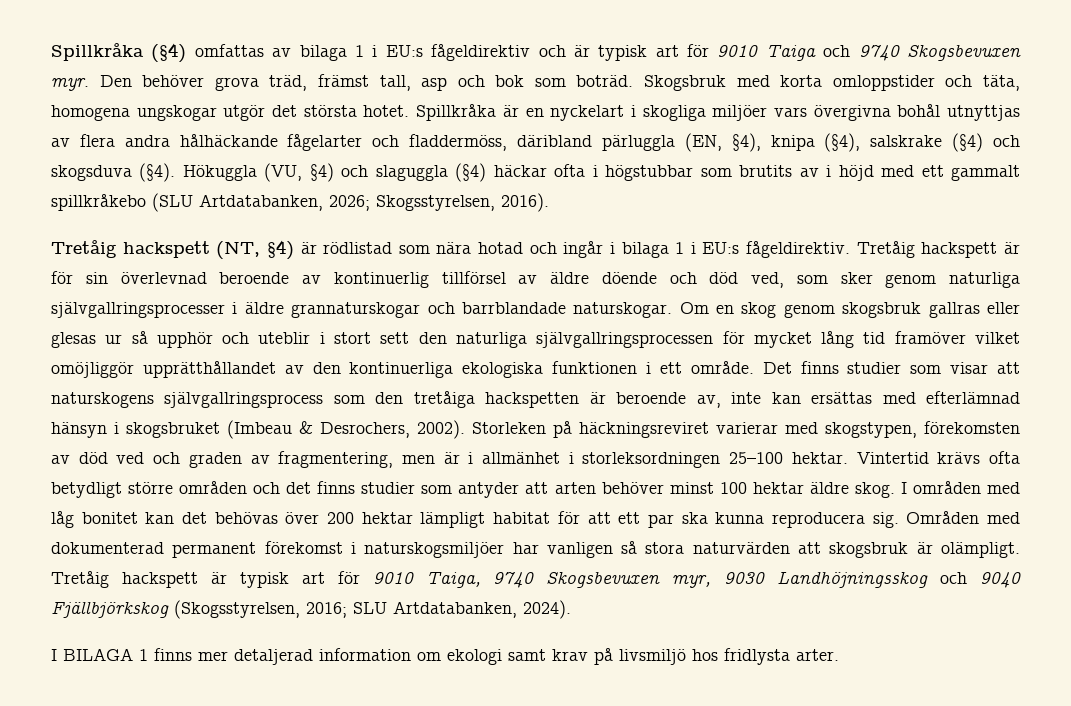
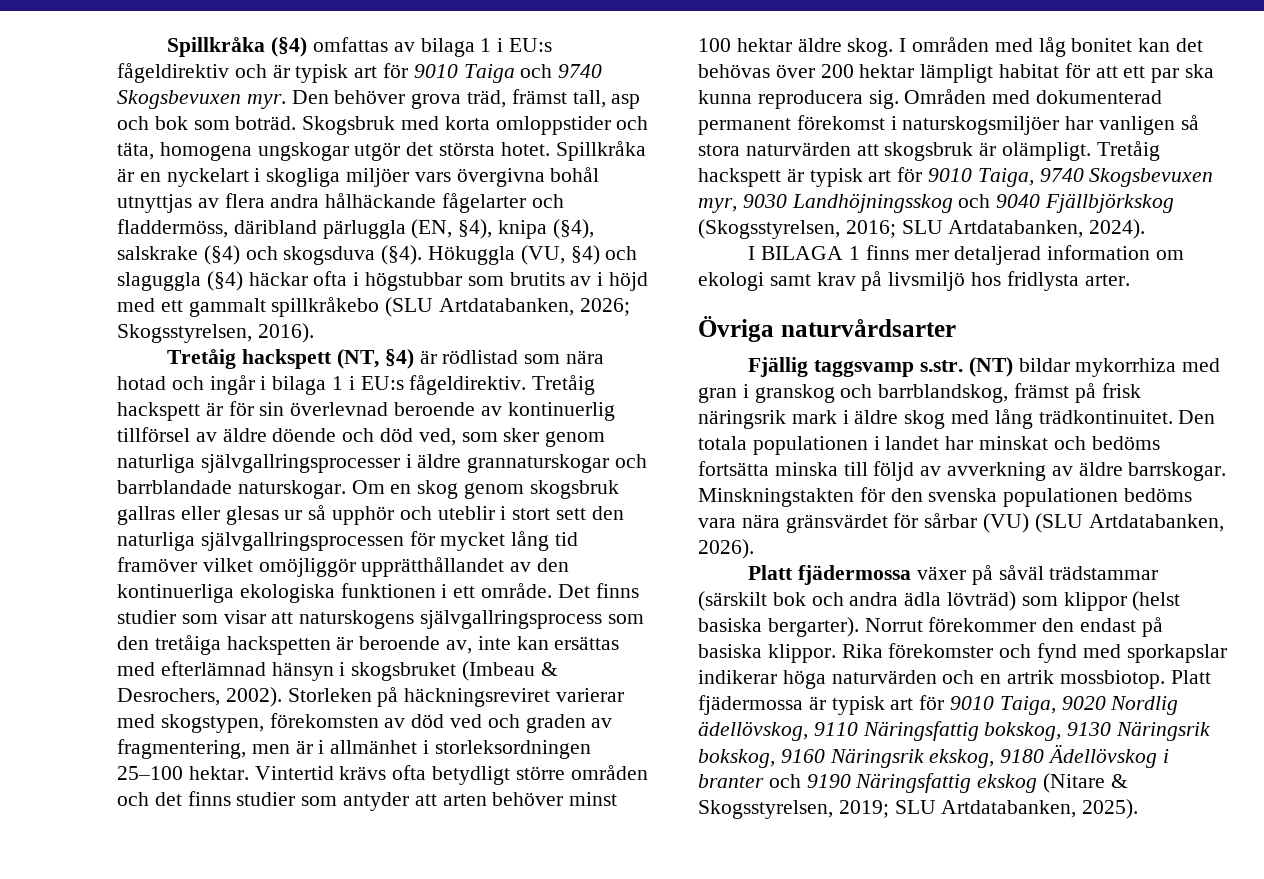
(839, 655) none -> [698,316,956,342] [748,357,1221,377] [698,383,1141,403] [698,409,1216,429] [698,436,1160,455] [698,461,1227,481] [698,487,1193,507] [698,513,1224,533] [698,539,754,559] [748,565,1159,585] [698,591,1181,611] [698,617,1163,637] [698,643,1227,663] [698,670,1211,689] [698,695,1179,715] [698,721,1211,741] [698,744,1169,768] [698,773,1128,793] [698,799,1139,819] // Övriga naturvårdsarter // Fjällig taggsvamp s.str. (NT) bildar mykorrhiza med gran i granskog och barrblandskog, främst på frisk näringsrik mark i äldre skog med lång trädkontinuitet. Den totala populationen i landet har minskat och bedöms fortsätta minska till följd av avverkning av äldre barrskogar. Minskningstakten för den svenska populationen bedöms vara nära gränsvärdet för sårbar (VU) (SLU Artdatabanken, 2026). // Platt fjädermossa växer på såväl trädstammar (särskilt bok och andra ädla lövträd) som klippor (helst basiska bergarter). Norrut förekommer den endast på basiska klippor. Rika förekomster och fynd med sporkapslar indikerar höga naturvärden och en artrik mossbiotop. Platt fjädermossa är typisk art för 9010 Taiga, 9020 Nordlig ädellövskog, 9110 Näringsfattig bokskog, 9130 Näringsrik bokskog, 9160 Näringsrik ekskog, 9180 Ädellövskog i branter och 9190 Näringsfattig ekskog (Nitare & Skogsstyrelsen, 2019; SLU Artdatabanken, 2025).

